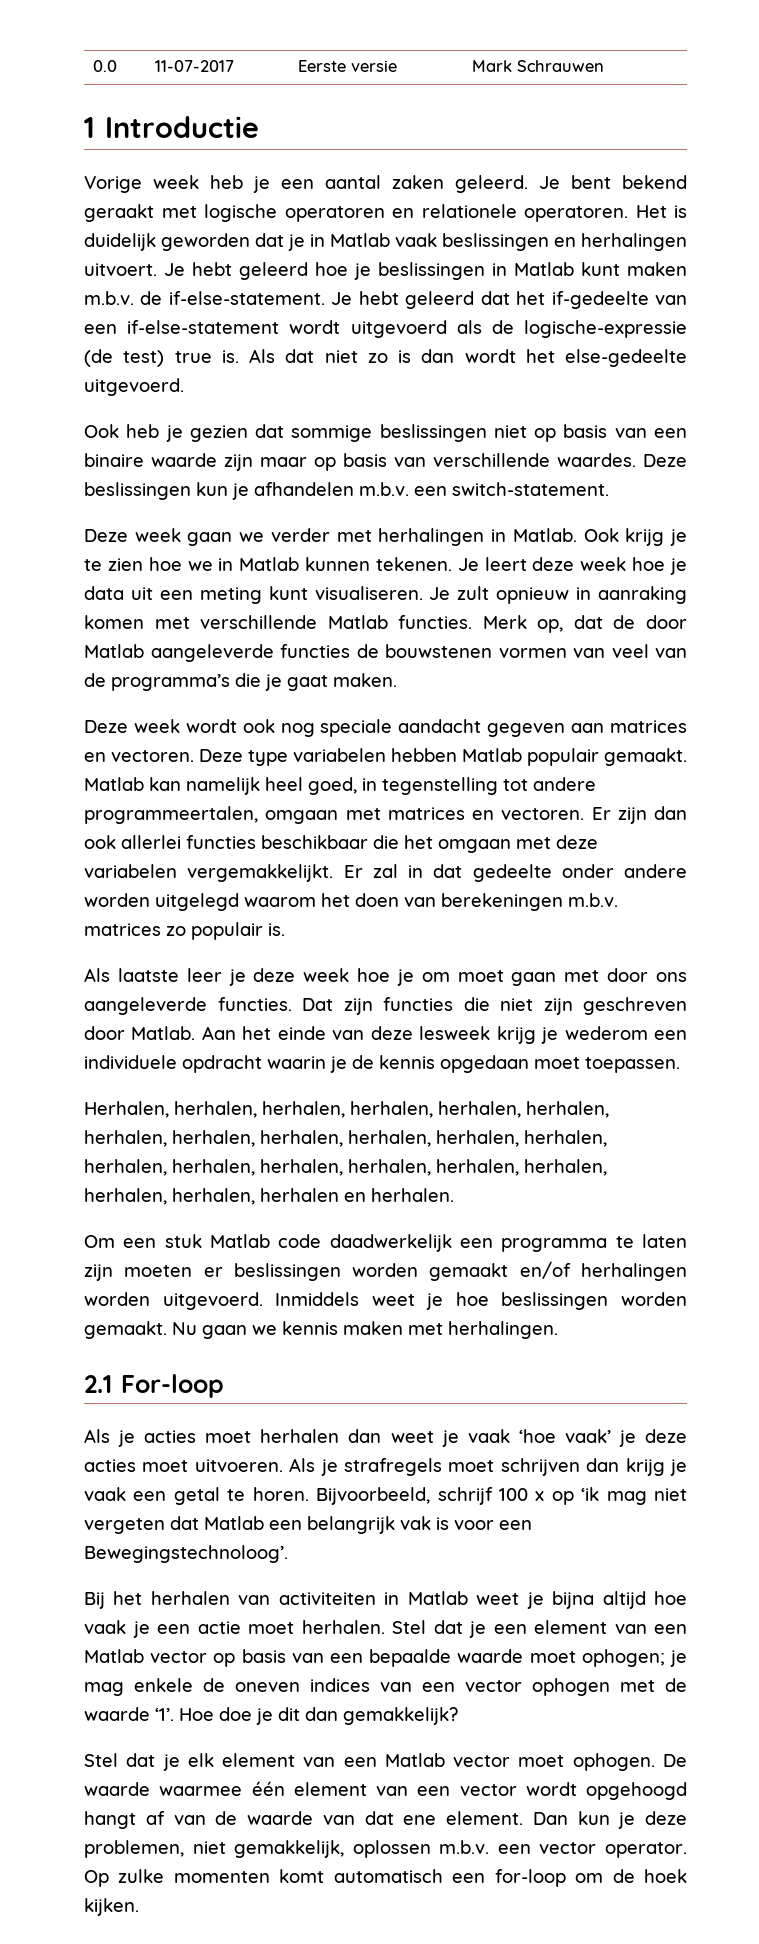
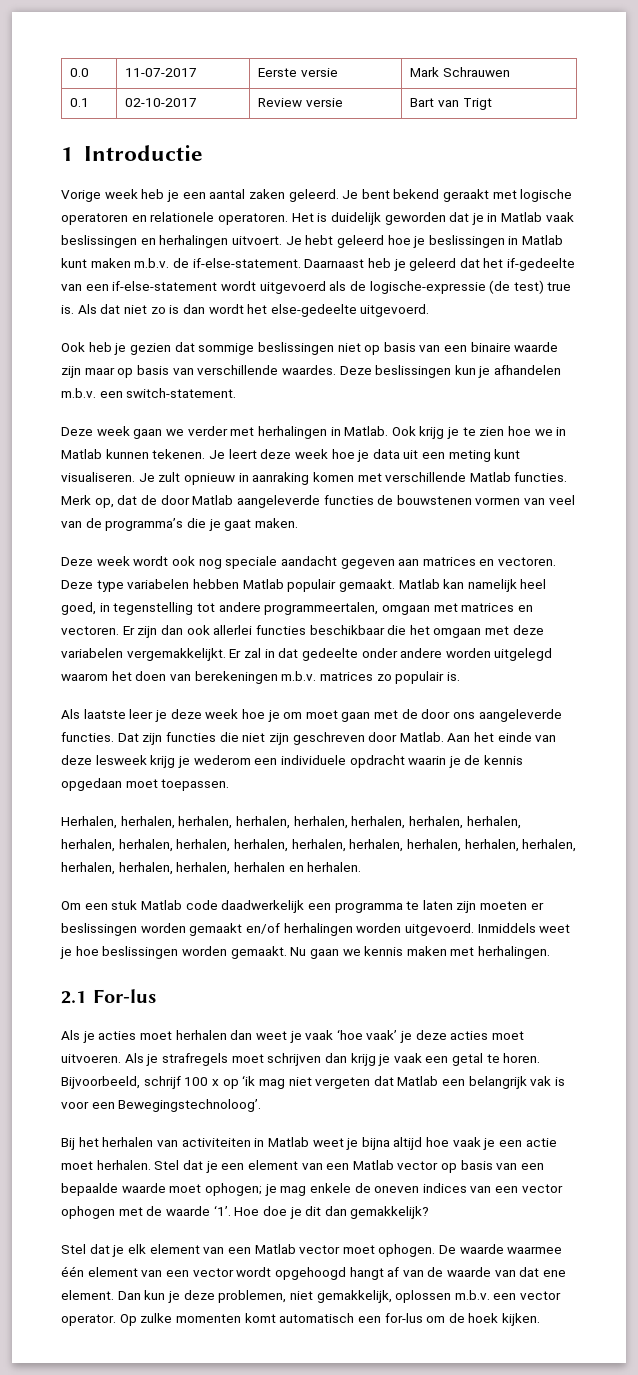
(604, 66) none -> [70,98,90,107] [125,98,198,107] [258,98,343,107] [410,98,492,110] // 0.1 | 02-10-2017 | Review versie | Bart van Trigt
[331,291,399,305] Je hebt -> [304,258,406,271] Daarnaast heb je
(600, 976) none -> [401,709,418,719] de
[121,1374,225,1398] For-loop -> [92,989,156,1003] For-lus
[494,1869,566,1887] for-loop -> [384,1313,423,1323] for-lus

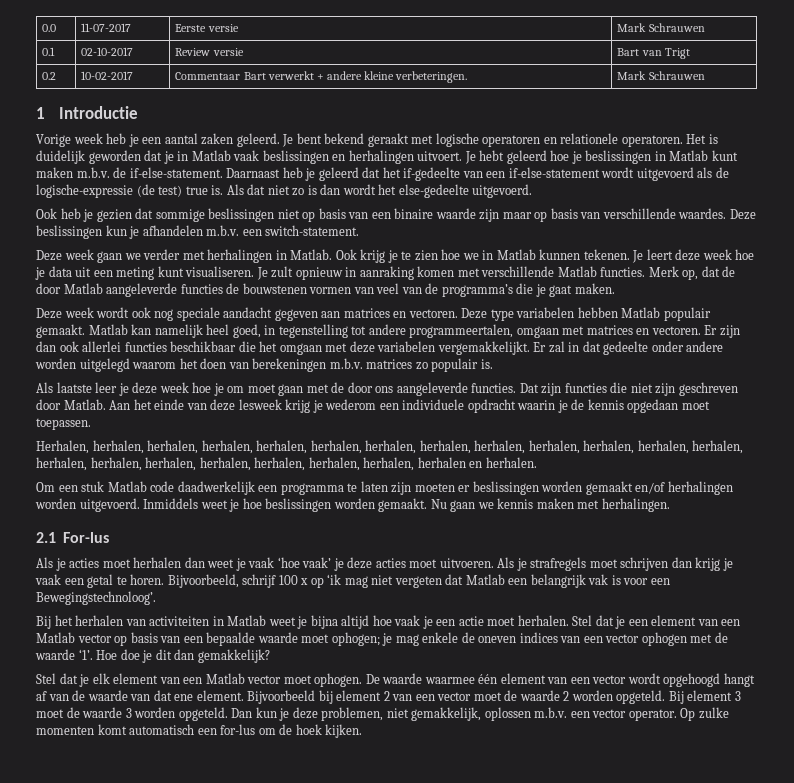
(492, 104) none -> [42,72,57,80] [81,71,134,80] [175,71,468,83] [617,71,705,80] // 0.2 | 10-02-2017 | Commentaar Bart verwerkt + andere kleine verbeteringen. | Mark Schrauwen
(114, 1295) none -> [247,690,741,704] [36,707,228,721] Bijvoorbeeld bij element 2 van een vector moet de waarde 2 worden opgeteld. Bij element 3 moet de waarde 3 worden opgeteld.

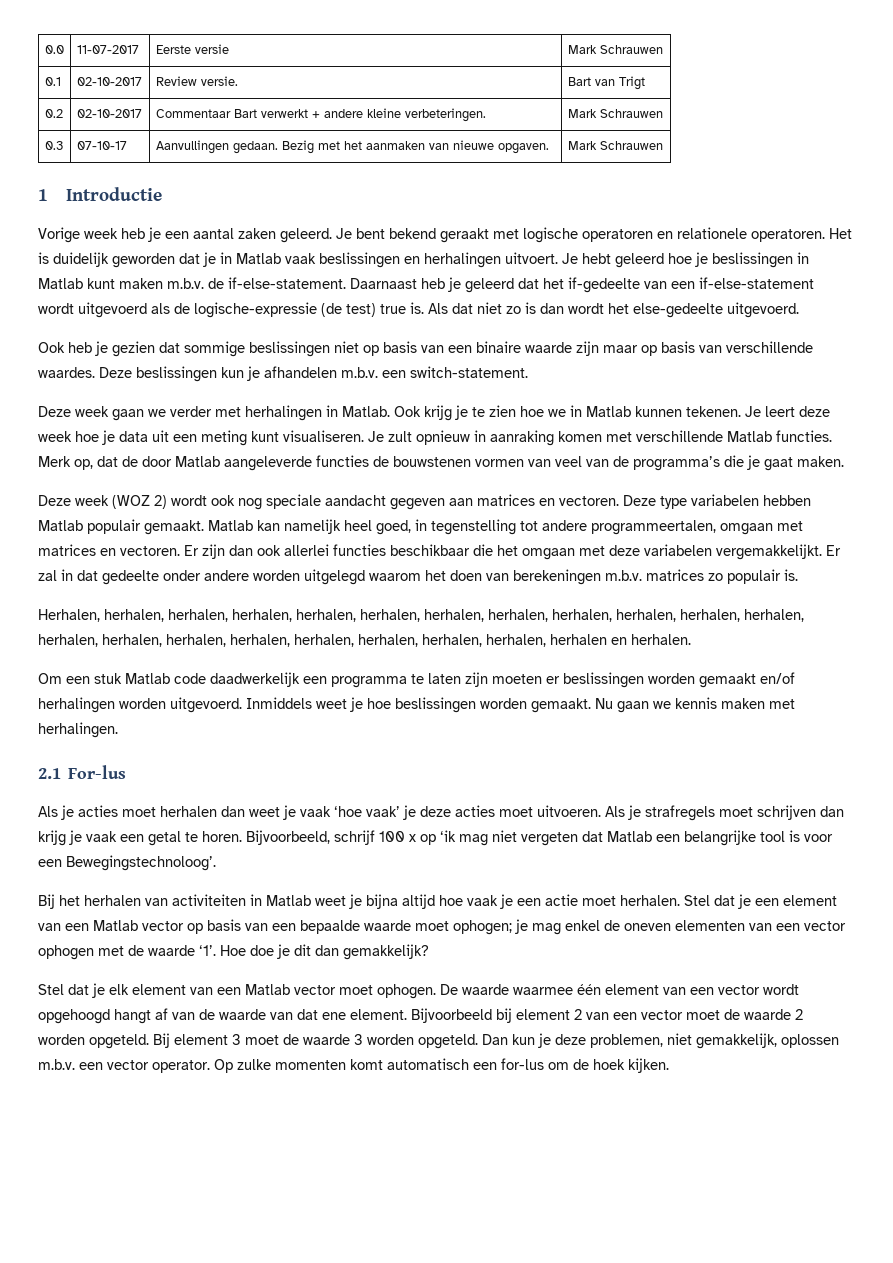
[212,48,244,56] versie -> [200,76,238,86] versie.
[81,71,134,80] 10-02-2017 -> [76,109,142,118] 02-10-2017
(705, 75) none -> [44,141,63,150] [76,141,127,150] [155,140,549,154] [567,141,663,150] // 0.3 | 07-10-17 | Aanvullingen gedaan. Bezig met het aanmaken van nieuwe opgaven. | Mark Schrauwen
(94, 312) none -> [112,495,167,509] (WOZ 2)
[36,382,738,396] [36,399,710,413] [36,418,91,430] // Als laatste leer je deze week hoe je om moet gaan met de door ons aangeleverde functies. Dat zijn functies die niet zijn geschreven door Matlab. Aan het einde van deze lesweek krijg je wederom een individuele opdracht waarin je de kennis opgedaan moet toepassen. -> (798, 575) none
[530,574,609,588] belangrijk vak -> [684,830,785,846] belangrijke tool
[422,632,459,643] enkele -> [565,920,600,931] enkel
[519,632,558,643] indices -> [675,920,745,931] elementen

